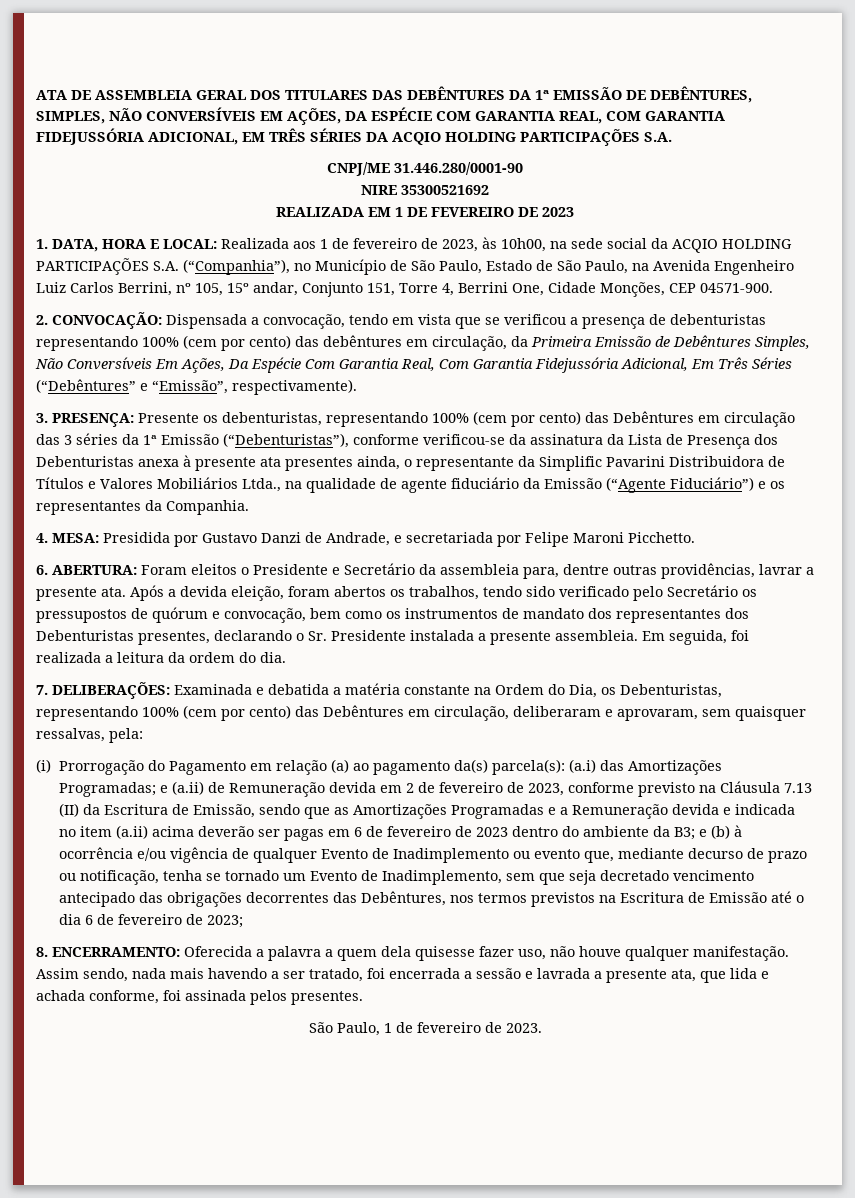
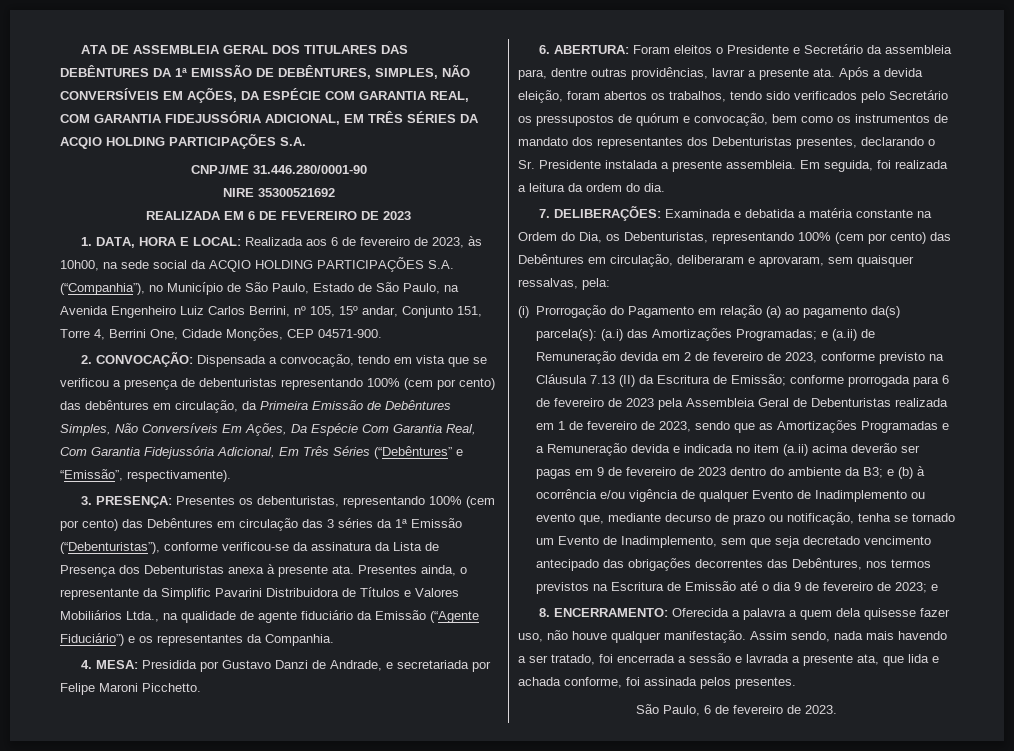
[395,207,403,217] 1 -> [248,211,255,220] 6
[320,239,328,249] 1 -> [330,237,338,246] 6
[138,413,199,423] Presente -> [175,496,235,505] Presentes
[260,457,353,471] ata presentes -> [332,565,417,574] ata. Presentes
[559,586,629,597] verificado -> [794,91,857,100] verificados
[193,804,256,818] Emissão, -> [730,374,949,387] [535,398,948,410] [535,421,691,432] Emissão; conforme prorrogada para 6 de fevereiro de 2023 pela Assembleia Geral de Debenturistas realizada em 1 de fevereiro de 2023,
[354,827,363,837] 6 -> [596,467,604,476] 9
[85,915,94,925] 6 -> [793,582,801,591] 9
(244, 921) none -> [930,584,938,591] e
[383,1023,392,1033] 1 -> [704,705,711,714] 6

